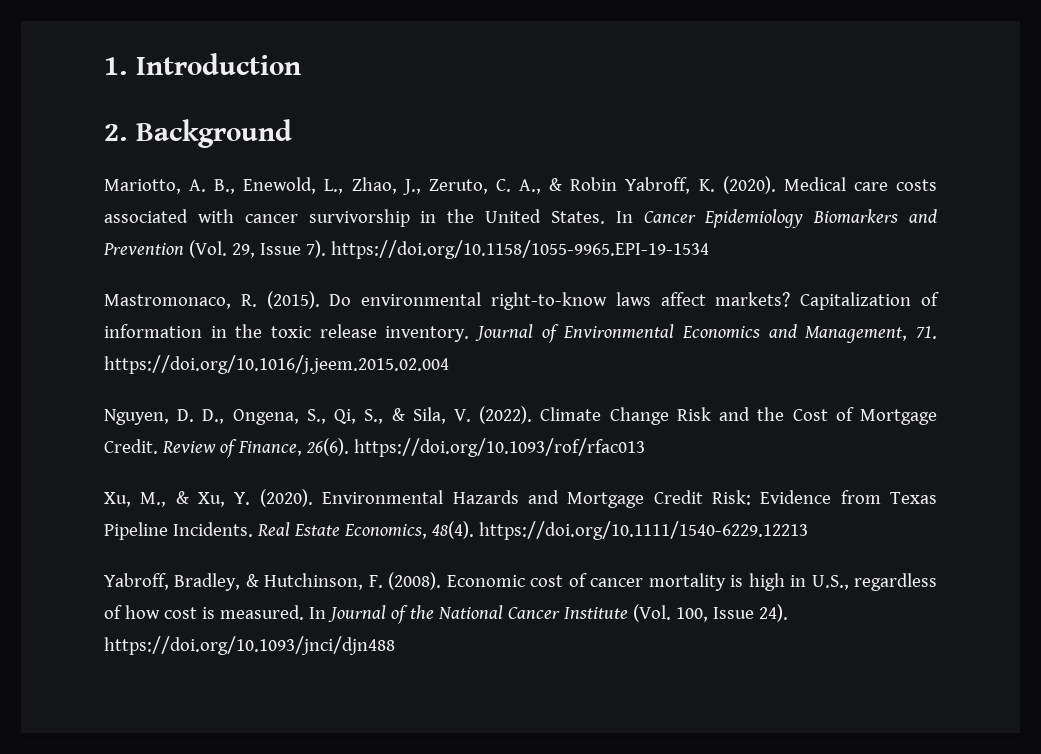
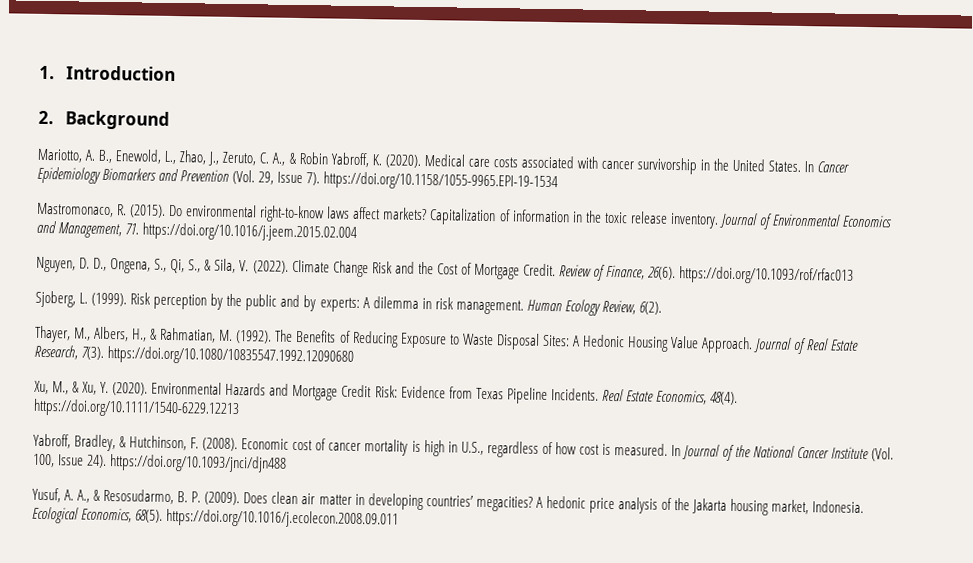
(645, 447) none -> [35,290,662,316] [34,325,860,355] [34,344,355,366] // Sjoberg, L. (1999). Risk perception by the public and by experts: A dilemma in risk management. Human Ecology Review, 6(2). // Thayer, M., Albers, H., & Rahmatian, M. (1992). The Benefits of Reducing Exposure to Waste Disposal Sites: A Hedonic Housing Value Approach. Journal of Real Estate Research, 7(3). https://doi.org/10.1080/10835547.1992.12090680
(395, 645) none -> [32,487,865,516] [32,506,400,529] // Yusuf, A. A., & Resosudarmo, B. P. (2009). Does clean air matter in developing countries’ megacities? A hedonic price analysis of the Jakarta housing market, Indonesia. Ecological Economics, 68(5). https://doi.org/10.1016/j.ecolecon.2008.09.011

